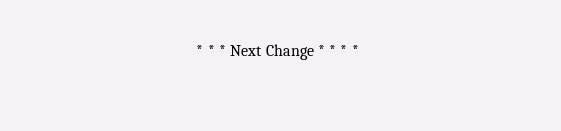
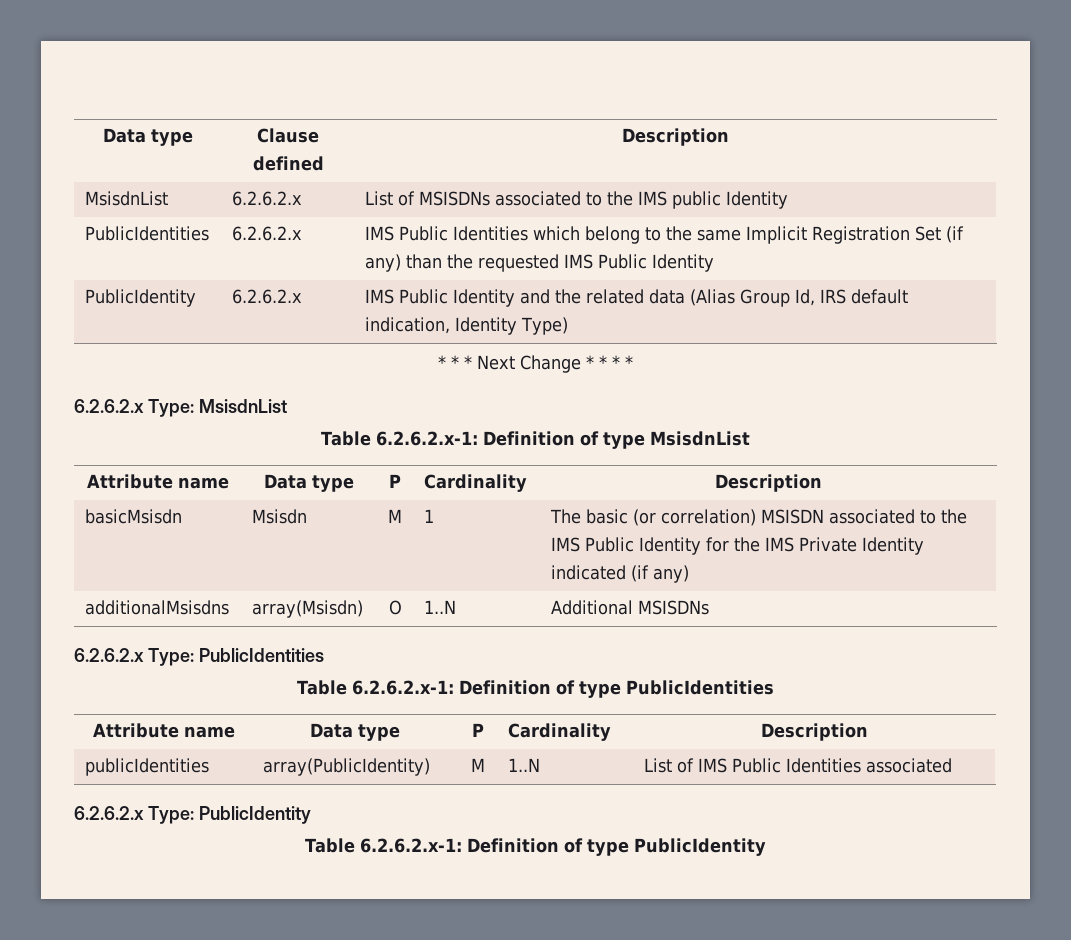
(196, 50) none -> [103,128,193,146] [257,128,319,143] [252,156,324,171] [622,128,729,146] [85,191,169,206] [232,191,303,206] [365,191,789,209] [85,226,210,241] [232,226,303,241] [365,226,965,244] [365,254,715,272] [85,289,197,307] [232,289,303,304] [365,289,909,307] [365,317,569,335] Data type | Clause defined | Description // MsisdnList | 6.2.6.2.x | List of MSISDNs associated to the IMS public Identity // PublicIdentities | 6.2.6.2.x | IMS Public Identities which belong to the same Implicit Registration Set (if any) than the requested IMS Public Identity // PublicIdentity | 6.2.6.2.x | IMS Public Identity and the related data (Alias Group Id, IRS default indication, Identity Type) //
(359, 50) none -> [74,399,287,417] [320,431,751,449] [87,474,229,489] [264,474,354,492] [389,474,401,488] [424,474,528,492] [715,474,822,492] [85,509,183,524] [252,509,308,524] [388,509,402,523] [424,509,435,523] [550,509,968,526] [551,537,925,555] [551,565,690,583] [85,600,230,615] [252,600,364,618] [388,600,402,615] [424,600,457,614] [551,600,710,615] [74,648,324,666] [296,680,775,698] [92,723,235,738] [310,723,400,741] [471,723,484,737] [508,723,612,741] [761,723,868,741] [85,758,210,776] [263,758,431,776] [470,758,485,772] [508,758,541,772] [644,758,953,773] [74,806,311,824] [304,838,767,856] // 6.2.6.2.x Type: MsisdnList // Table 6.2.6.2.x-1: Definition of type MsisdnList // Attribute name | Data type | P | Cardinality | Description // basicMsisdn | Msisdn | M | 1 | The basic (or correlation) MSISDN associated to the IMS Public Identity for the IMS Private Identity indicated (if any) // additionalMsisdns | array(Msisdn) | O | 1..N | Additional MSISDNs // 6.2.6.2.x Type: PublicIdentities // Table 6.2.6.2.x-1: Definition of type PublicIdentities // Attribute name | Data type | P | Cardinality | Description // publicIdentities | array(PublicIdentity) | M | 1..N | List of IMS Public Identities associated // 6.2.6.2.x Type: PublicIdentity // Table 6.2.6.2.x-1: Definition of type PublicIdentity

